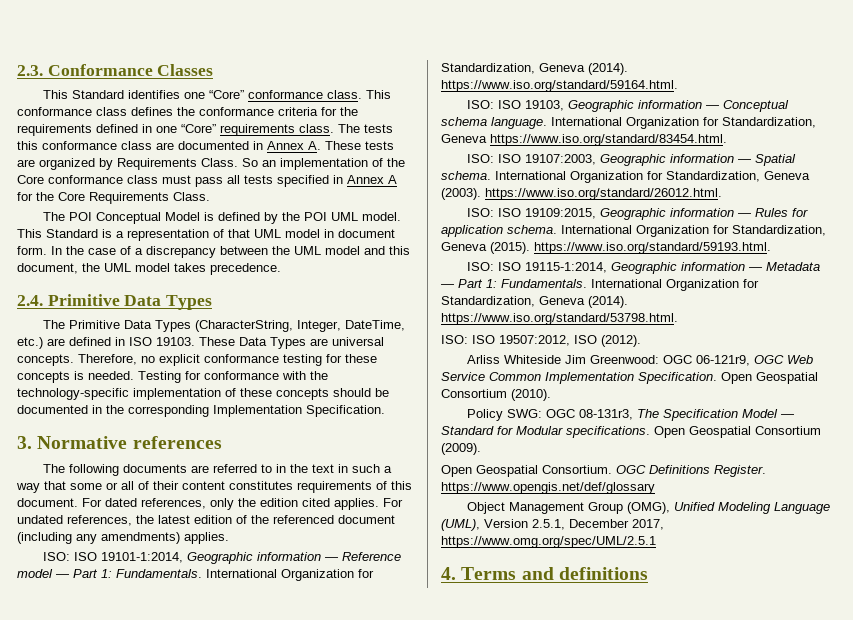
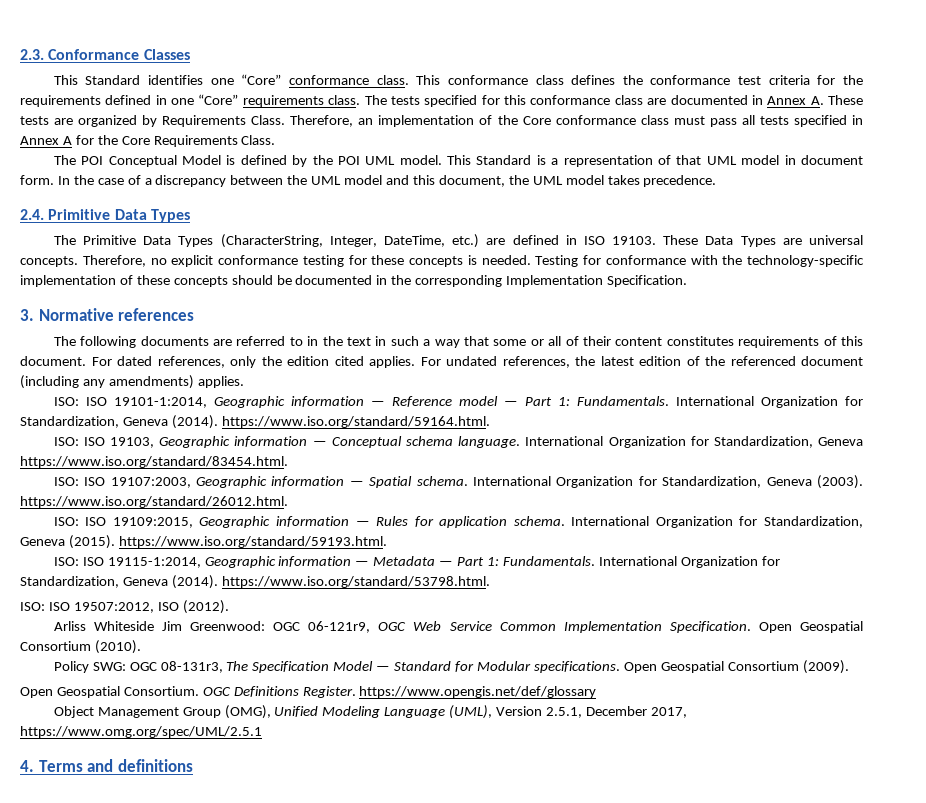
(274, 111) none -> [738,76,762,85] test
(393, 128) none -> [424,95,500,107] specified for
[242,158,258,167] So -> [290,115,354,127] Therefore,

